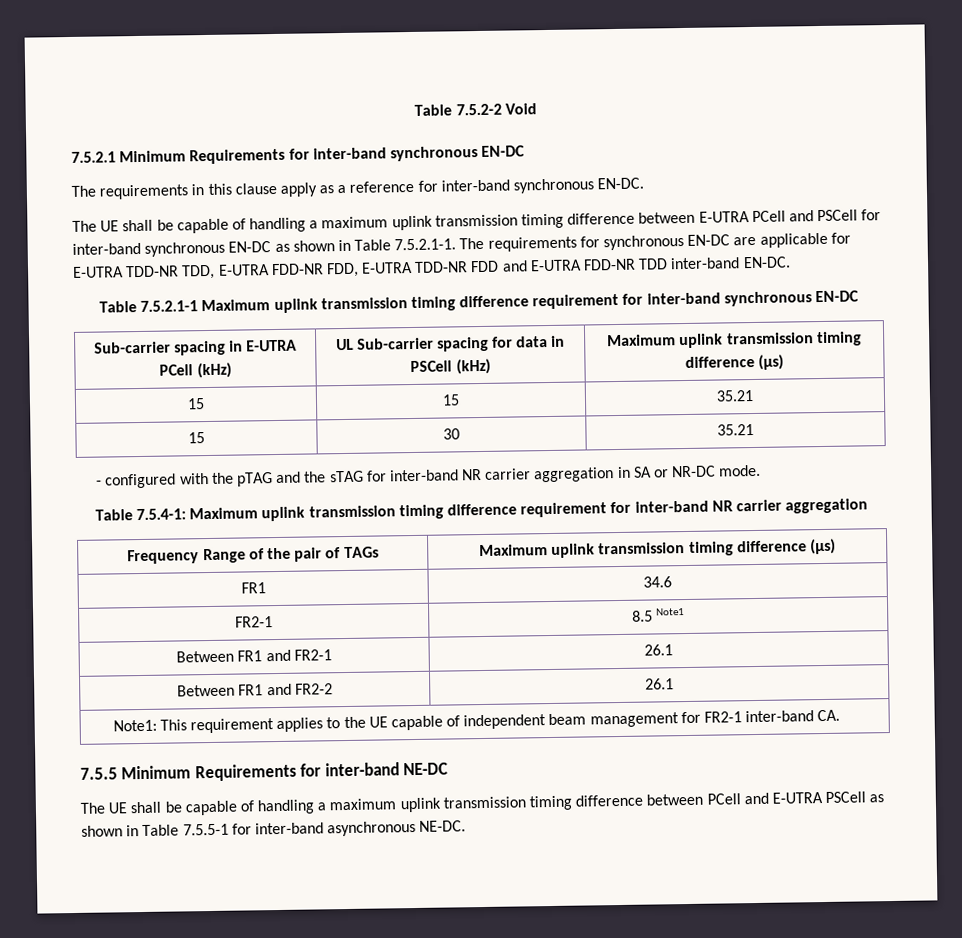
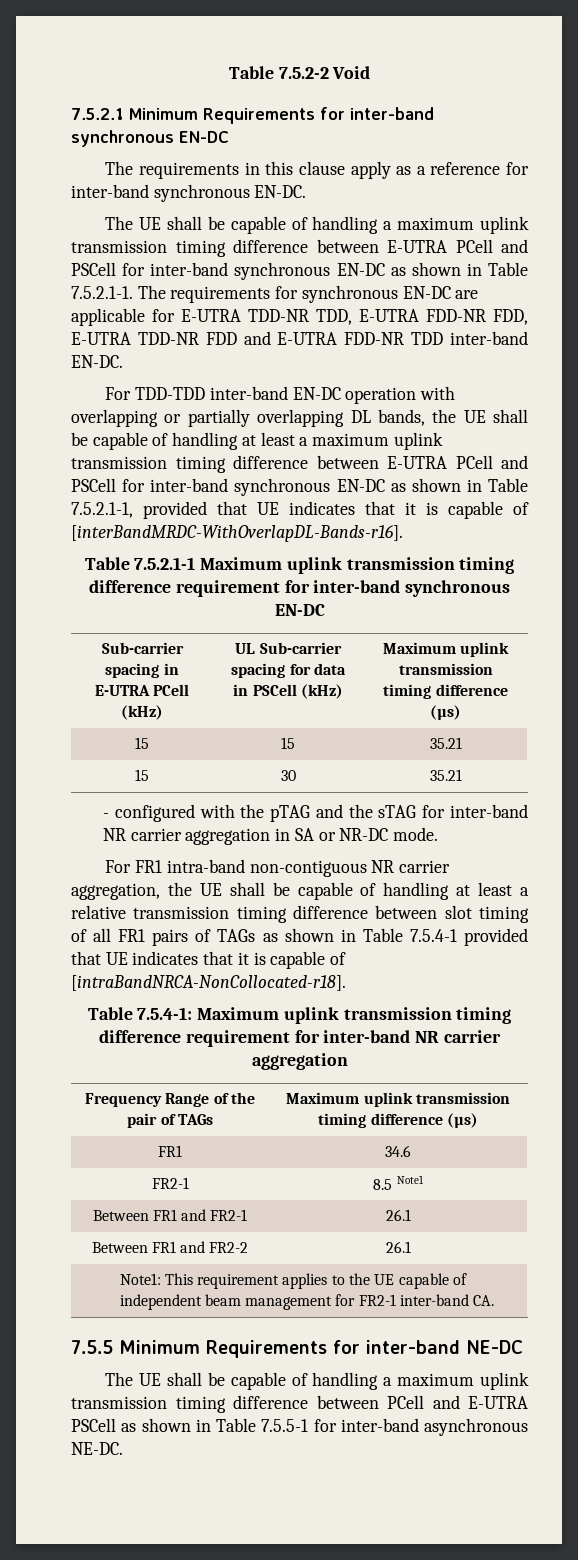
(791, 262) none -> [105,386,455,404] [71,409,528,427] [71,432,443,450] [71,455,528,473] [71,478,528,496] [71,501,529,519] [71,525,403,542] // For TDD-TDD inter-band EN-DC operation with overlapping or partially overlapping DL bands, the UE shall be capable of handling at least a maximum uplink transmission timing difference between E-UTRA PCell and PSCell for inter-band synchronous EN-DC as shown in Table 7.5.2.1-1, provided that UE indicates that it is capable of [interBandMRDC-WithOverlapDL-Bands-r16].
(762, 470) none -> [105,859,450,877] [71,882,529,900] [71,905,529,923] [71,928,528,946] [71,951,347,969] [71,975,346,991] // For FR1 intra-band non-contiguous NR carrier aggregation, the UE shall be capable of handling at least a relative transmission timing difference between slot timing of all FR1 pairs of TAGs as shown in Table 7.5.4-1 provided that UE indicates that it is capable of [intraBandNRCA-NonCollocated-r18].

